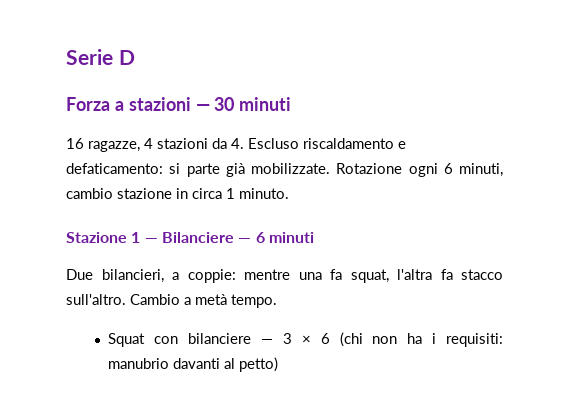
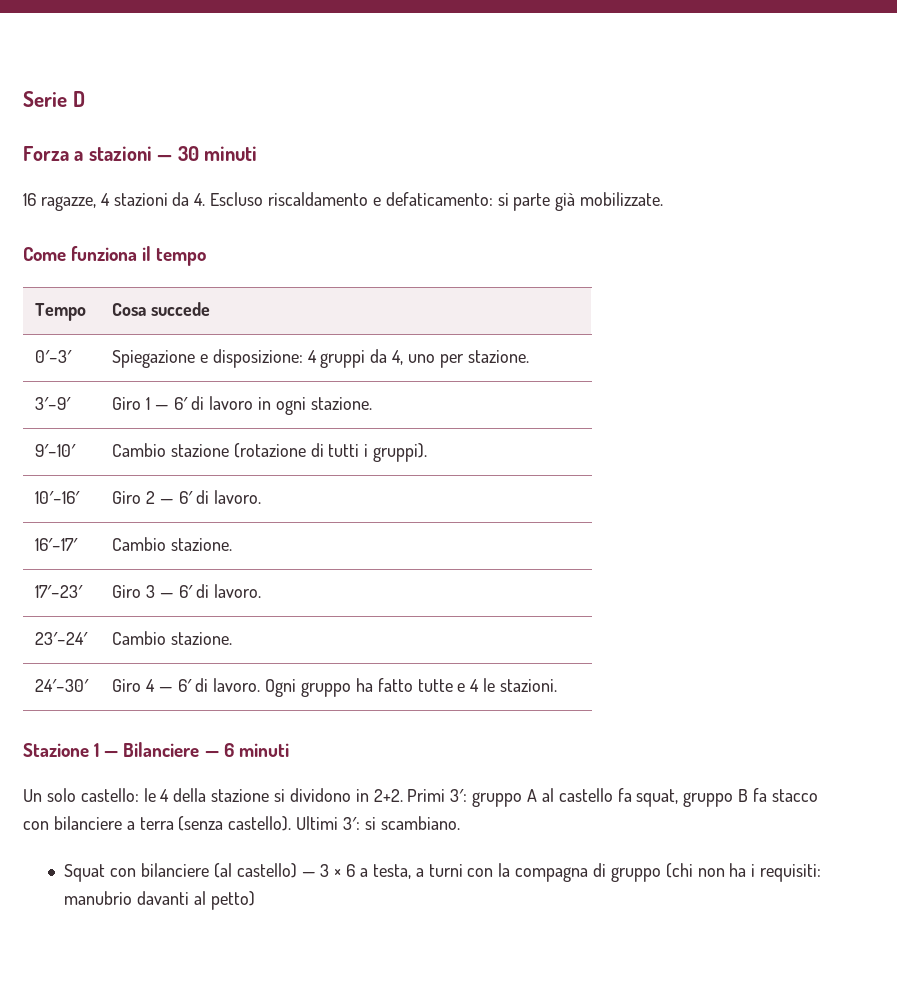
[336,163,503,177] [66,188,289,199] Rotazione ogni 6 minuti, cambio stazione in circa 1 minuto. -> [23,246,207,266] [34,303,86,321] [111,302,210,316] [34,350,72,363] [111,349,529,368] [34,397,71,410] [111,396,372,415] [34,444,76,457] [111,443,428,462] [34,491,80,504] [111,490,262,504] [34,538,78,551] [111,537,232,551] [34,585,83,598] [111,584,262,598] [34,632,88,645] [111,631,232,645] [34,679,89,692] [111,678,558,697] // Come funziona il tempo // Tempo | Cosa succede // 0′–3′ | Spiegazione e disposizione: 4 gruppi da 4, uno per stazione. // 3′–9′ | Giro 1 — 6′ di lavoro in ogni stazione. // 9′–10′ | Cambio stazione (rotazione di tutti i gruppi). // 10′–16′ | Giro 2 — 6′ di lavoro. // 16′–17′ | Cambio stazione. // 17′–23′ | Giro 3 — 6′ di lavoro. // 23′–24′ | Cambio stazione. // 24′–30′ | Giro 4 — 6′ di lavoro. Ogni gruppo ha fatto tutte e 4 le stazioni.
[66,269,503,283] [66,294,277,308] Due bilancieri, a coppie: mentre una fa squat, l'altra fa stacco sull'altro. Cambio a metà tempo. -> [23,788,818,807] [23,816,460,831] Un solo castello: le 4 della stazione si dividono in 2+2. Primi 3′: gruppo A al castello fa squat, gruppo B fa stacco con bilanciere a terra (senza castello). Ultimi 3′: si scambiano.
(252, 338) none -> [213,863,297,878] (al castello)
(330, 338) none -> [359,863,661,882] a testa, a turni con la compagna di gruppo

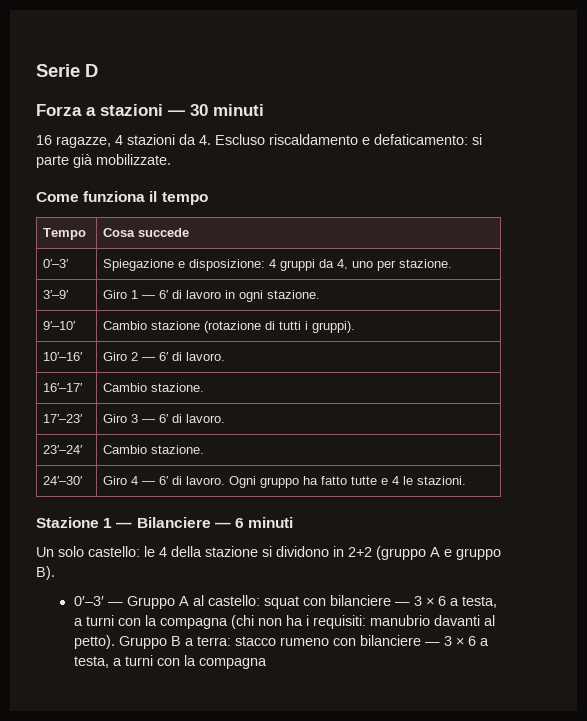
[373,788,818,807] [23,816,460,831] [64,863,297,882] 2+2. Primi 3′: gruppo A al castello fa squat, gruppo B fa stacco con bilanciere a terra (senza castello). Ultimi 3′: si scambiano. // Squat con bilanciere (al castello) -> [348,546,501,560] [36,566,55,580] [73,595,391,609] 2+2 (gruppo A e gruppo B). // 0′–3′ — Gruppo A al castello: squat con bilanciere
[592,863,661,882] di gruppo -> (228, 623) none
[210,891,255,910] petto) -> [73,635,489,649] [73,655,267,669] petto). Gruppo B a terra: stacco rumeno con bilanciere — 3 × 6 a testa, a turni con la compagna

